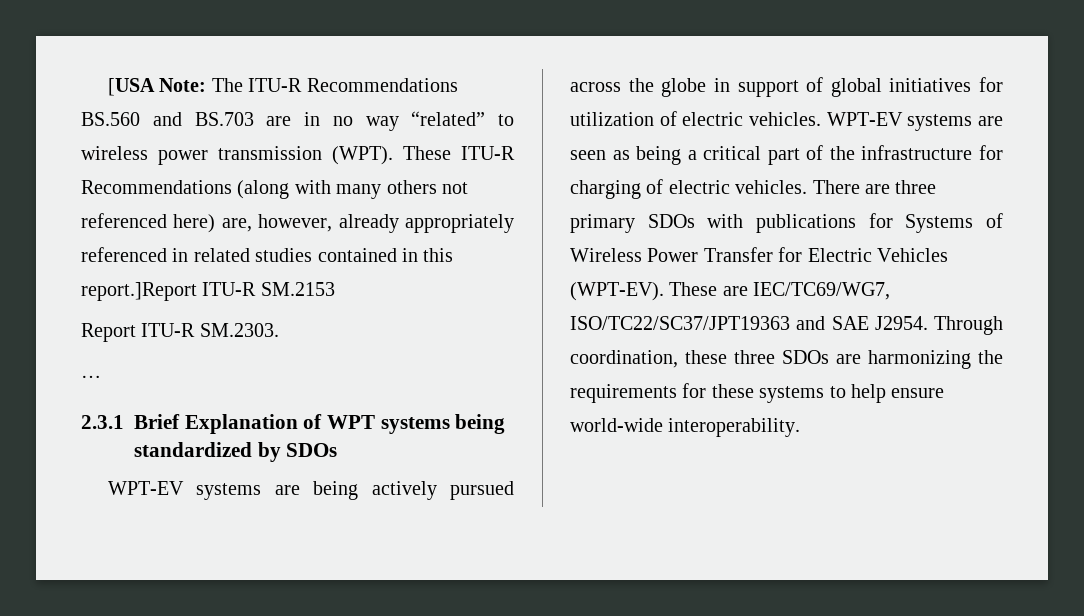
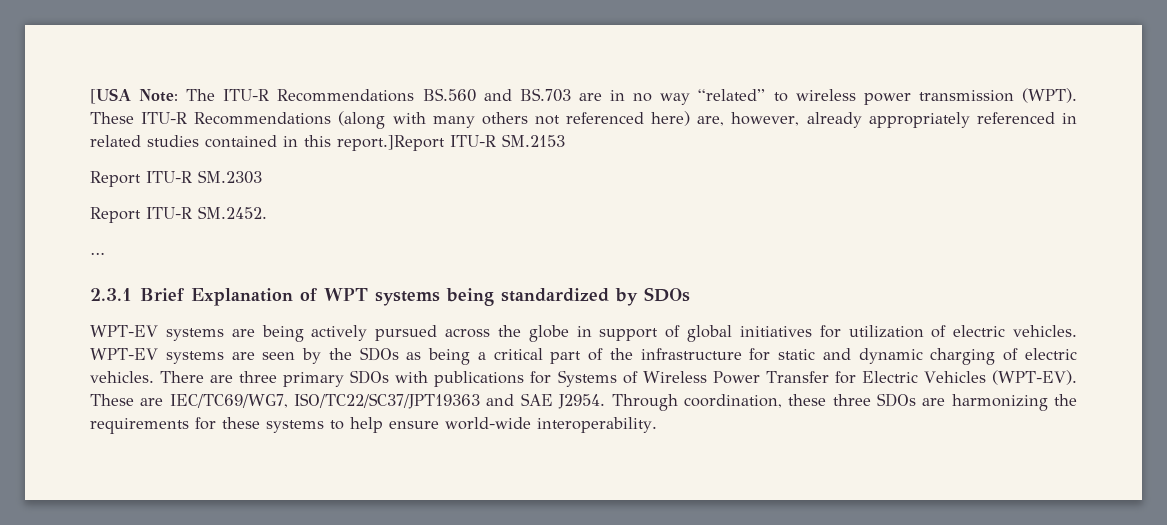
[199,323,279,337] SM.2303. -> [198,170,262,184] [90,206,267,223] SM.2303 // Report ITU-R SM.2452.
(606, 155) none -> [302,347,399,364] by the SDOs
(1003, 152) none -> [778,348,923,364] static and dynamic

